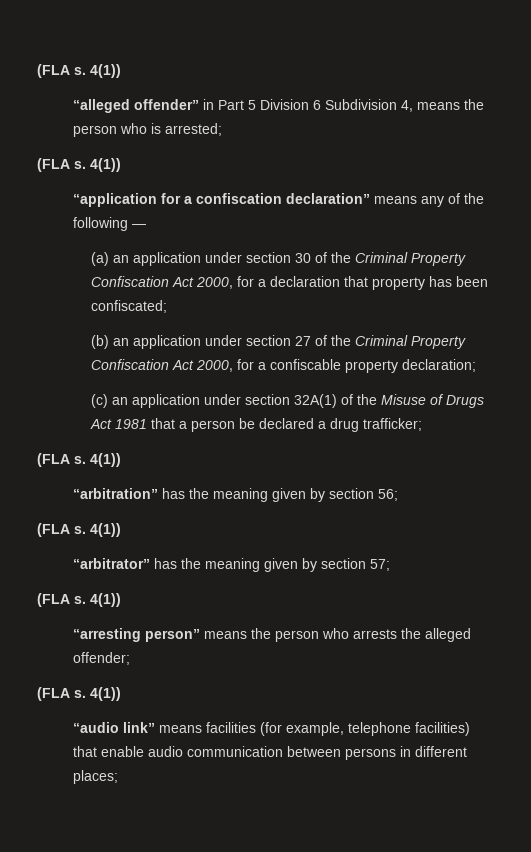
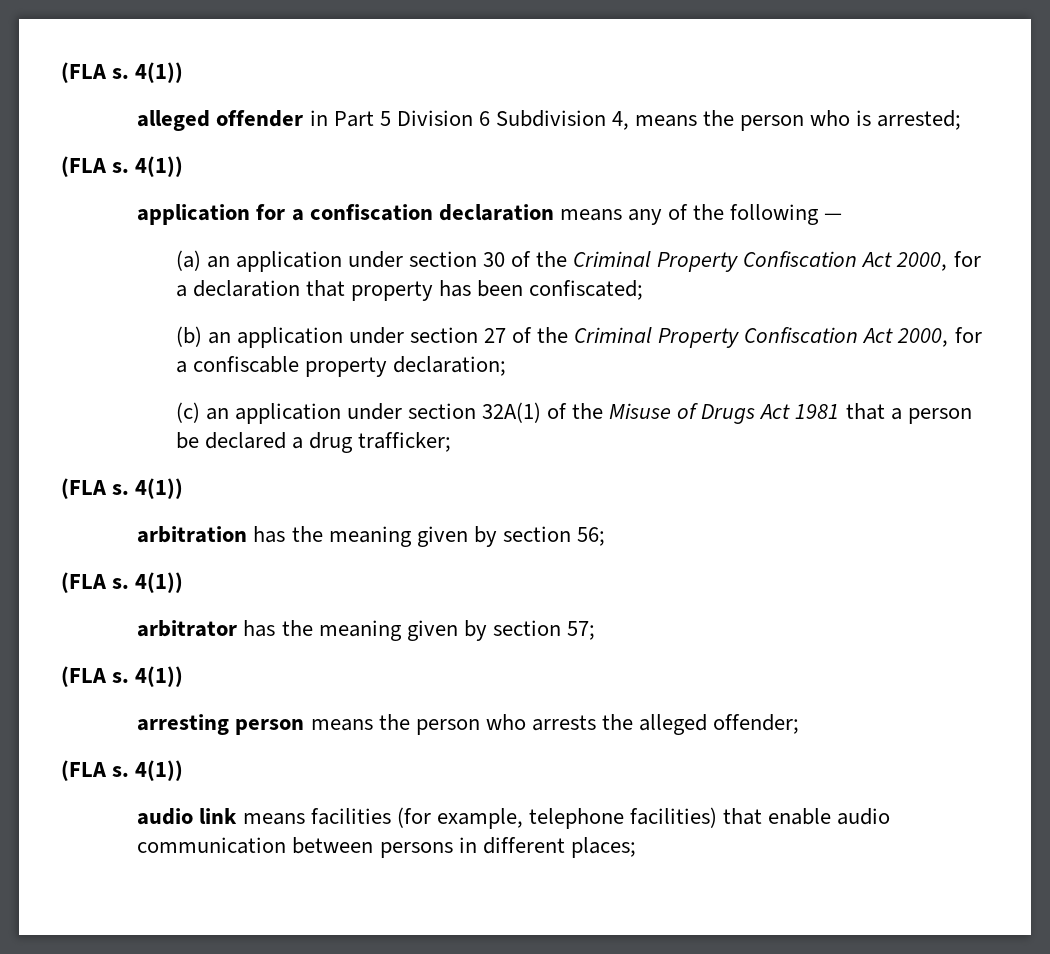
[37,64,121,78] [72,99,199,113] (FLA s. 4(1)) // “alleged offender” -> [61,62,184,83] [137,110,304,131] (FLA s. 4(1)) // alleged offender
[72,193,157,207] “application -> [137,204,251,225] application
[285,193,370,204] declaration” -> [438,204,554,221] declaration
[72,488,158,499] “arbitration” -> [137,526,248,543] arbitration
[72,558,150,569] “arbitrator” -> [137,620,238,637] arbitrator
[72,628,200,642] “arresting person” -> [137,714,305,735] arresting person
[72,722,155,733] “audio link” -> [137,808,238,825] audio link

